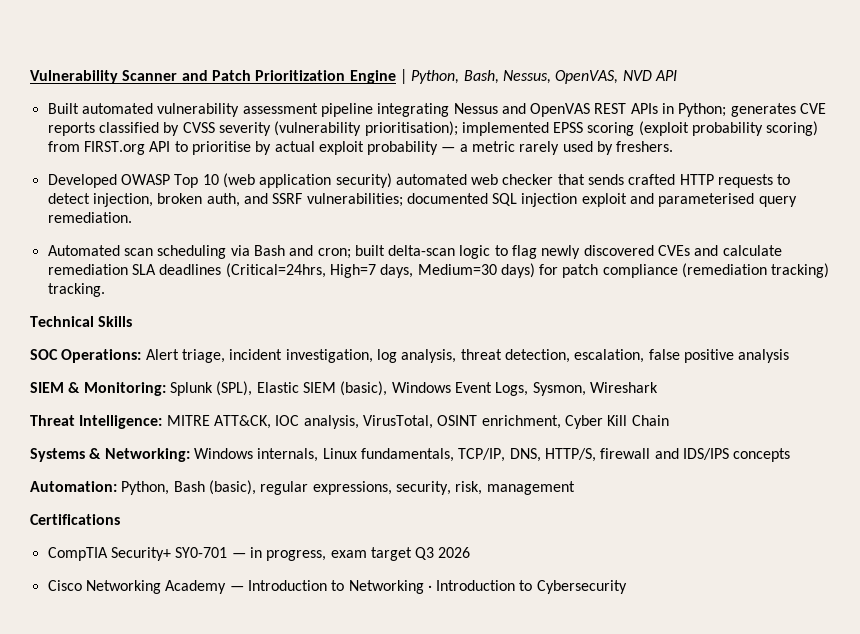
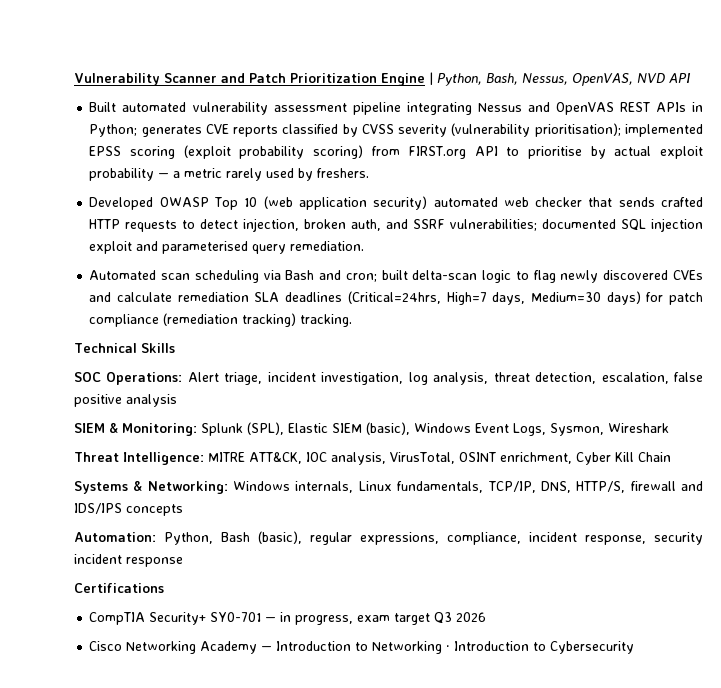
[395,481,575,495] security, risk, management -> [447,532,703,545] [74,554,183,567] compliance, incident response, security incident response

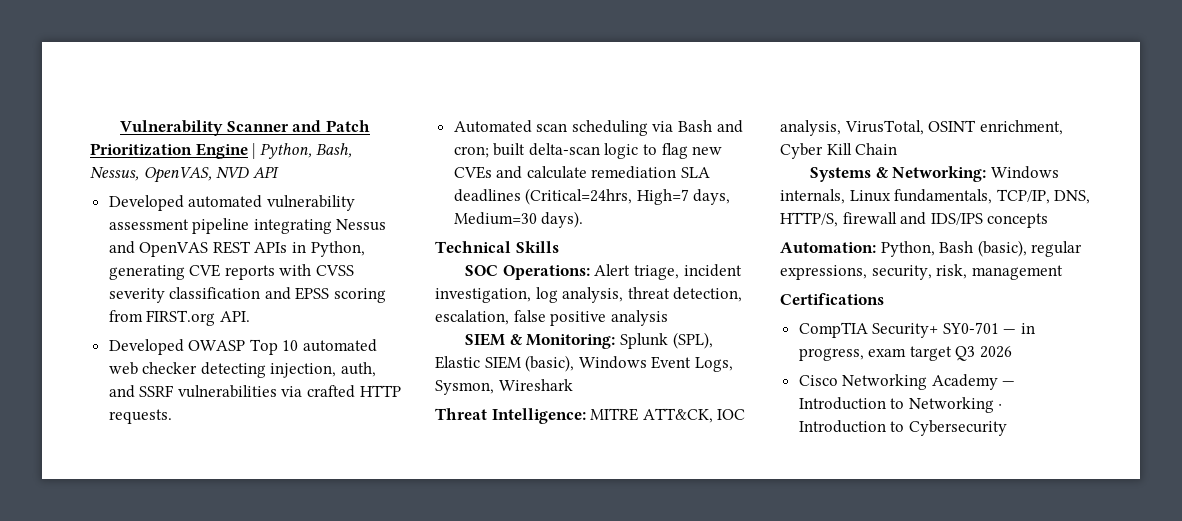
[89,102,117,112] Built -> [108,195,184,211] Developed
[89,123,703,137] [89,145,703,159] [89,168,370,181] [89,196,703,210] [89,218,704,232] [89,241,365,254] Python; generates CVE reports classified by CVSS severity (vulnerability prioritisation); implemented EPSS scoring (exploit probability scoring) from FIRST.org API to prioritise by actual exploit probability — a metric rarely used by freshers. // Developed OWASP Top 10 (web application security) automated web checker that sends crafted HTTP requests to detect injection, broken auth, and SSRF vulnerabilities; documented SQL injection exploit and parameterised query remediation. -> [310,241,365,257] [108,264,355,280] [108,287,387,303] [108,310,250,326] [108,339,378,355] [108,362,377,378] [108,385,401,398] [108,409,172,424] Python, generating CVE reports with CVSS severity classification and EPSS scoring from FIRST.org API. // Developed OWASP Top 10 automated web checker detecting injection, auth, and SSRF vulnerabilities via crafted HTTP requests.
[560,270,669,283] newly discovered -> [692,146,723,155] new
[606,291,704,305] [89,313,353,327] days) for patch compliance (remediation tracking) tracking. -> [541,211,584,228] days).
[447,532,703,545] [74,554,183,567] compliance, incident response, security incident response -> [871,264,1063,280] security, risk, management

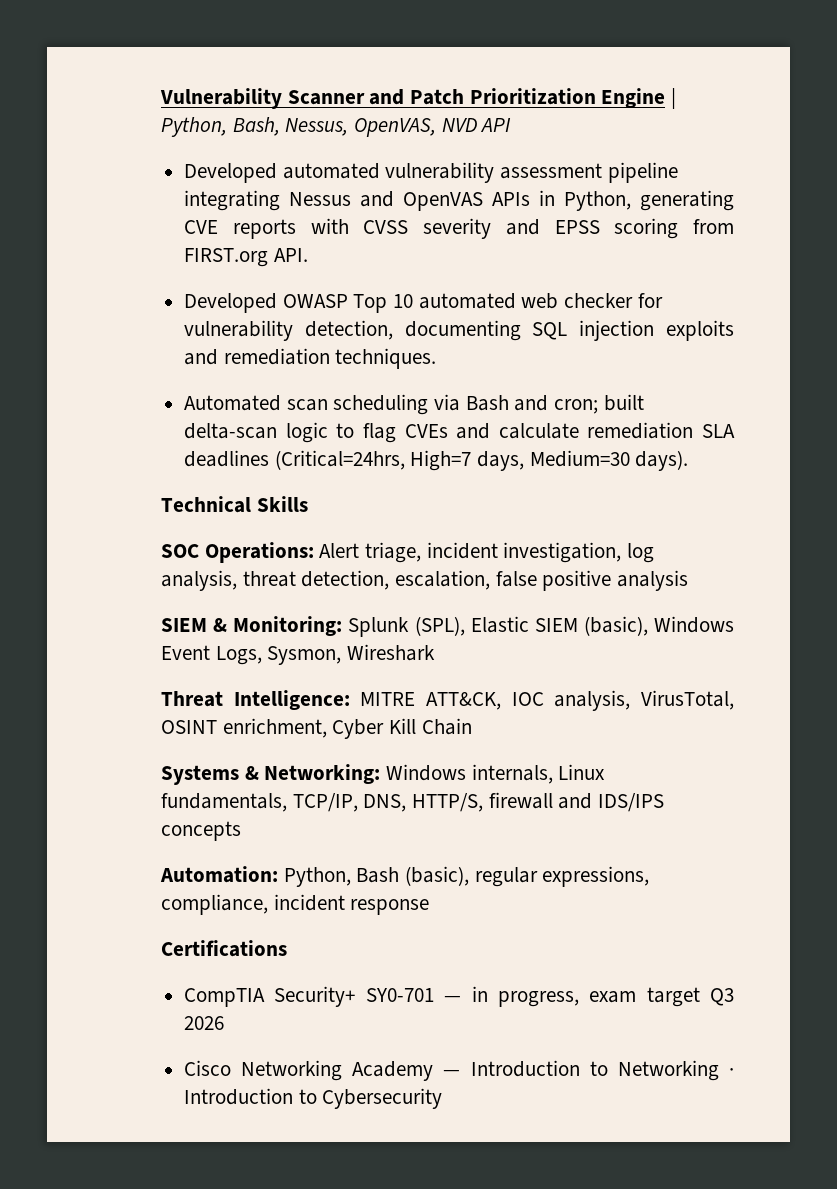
[212,241,251,254] REST -> (484, 201) none
[169,287,261,299] classification -> (492, 228) none
[200,362,377,378] [108,385,401,398] [108,409,172,424] detecting injection, auth, and SSRF vulnerabilities via crafted HTTP requests. -> [637,293,663,308] [184,320,734,341] [184,348,437,369] for vulnerability detection, documenting SQL injection exploits and remediation techniques.
[692,146,723,155] new -> (396, 433) none
[871,264,1063,280] security, risk, management -> [161,894,430,915] compliance, incident response

